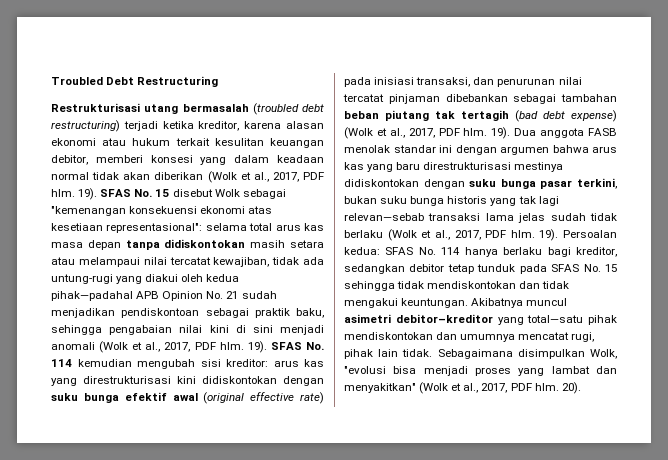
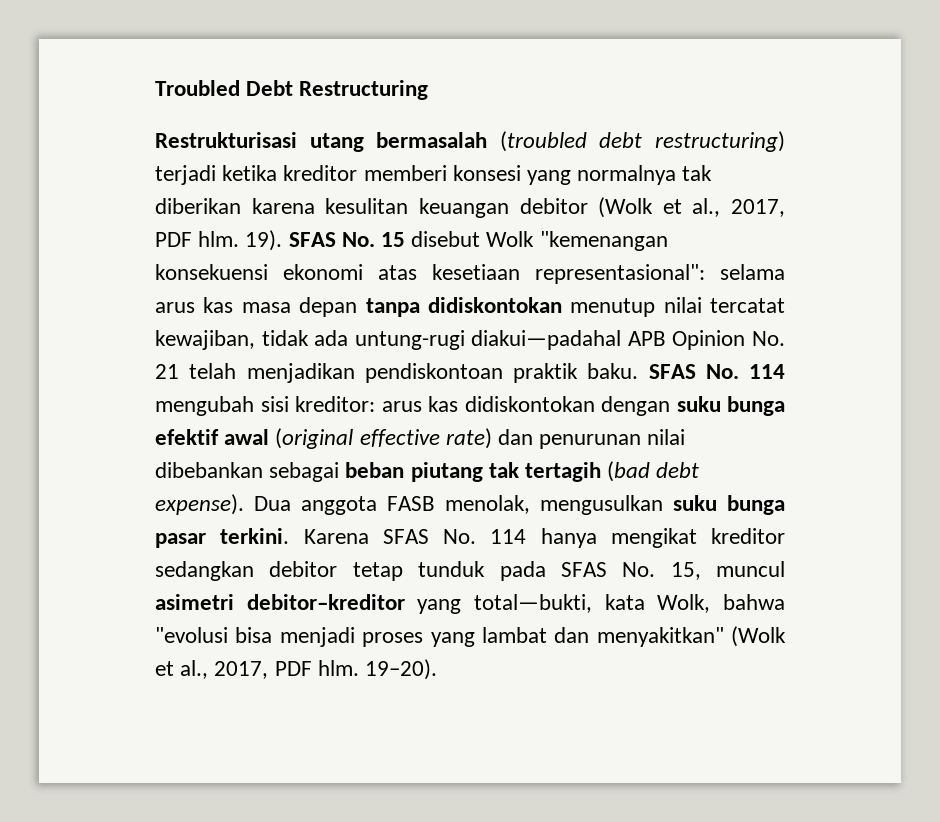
[198,121,324,131] [51,138,324,148] [51,155,324,165] [51,172,204,180] kreditor, karena alasan ekonomi atau hukum terkait kesulitan keuangan debitor, memberi konsesi yang dalam keadaan normal tidak akan diberikan -> [283,165,713,185] [155,198,588,218] kreditor memberi konsesi yang normalnya tak diberikan karena kesulitan keuangan debitor
[242,189,286,199] sebagai -> (535, 239) none
[249,223,273,231] total -> (785, 272) none
[250,240,324,248] [51,257,140,267] masih setara atau melampaui -> [570,298,656,317] menutup
[116,274,240,284] [51,291,133,301] yang diakui oleh kedua pihak—padahal -> [471,330,622,350] diakui—padahal
[241,291,277,299] sudah -> [189,363,237,379] telah
[205,308,324,318] [51,325,324,335] [51,341,324,353] [51,359,132,367] sebagai praktik baku, sehingga pengabaian nilai kini di sini menjadi anomali (Wolk et al., 2017, PDF hlm. 19). SFAS No. 114 kemudian -> [513,363,785,383] praktik baku. SFAS No. 114
[51,376,196,386] yang direstrukturisasi kini -> (458, 404) none
[344,77,471,87] pada inisiasi transaksi, -> (492, 438) none
[343,94,440,104] tercatat pinjaman -> (686, 437) none
[561,94,617,102] tambahan -> (340, 472) none
[571,110,617,122] [344,127,617,139] [344,145,617,155] [344,162,564,172] [344,178,617,189] [344,196,559,206] [344,213,617,223] [344,229,617,241] [344,247,380,255] expense) (Wolk et al., 2017, PDF hlm. 19). Dua anggota FASB menolak standar ini dengan argumen bahwa arus kas yang baru direstrukturisasi mestinya didiskontokan dengan suku bunga pasar terkini, bukan suku bunga historis yang tak lagi relevan—sebab transaksi lama jelas sudah tidak berlaku (Wolk et al., 2017, PDF hlm. 19). Persoalan kedua: -> [155,494,785,515] [155,528,369,548] expense). Dua anggota FASB menolak, mengusulkan suku bunga pasar terkini. Karena
[503,247,617,257] berlaku bagi kreditor, -> [610,528,785,548] mengikat kreditor
[605,264,617,272] [344,281,570,291] [344,298,568,308] [344,314,617,325] [344,332,595,342] [344,349,617,359] 15 sehingga tidak mendiskontokan dan tidak mengakui keuntungan. Akibatnya muncul asimetri debitor–kreditor yang total—satu pihak mendiskontokan dan umumnya mencatat rugi, pihak lain tidak. Sebagaimana disimpulkan Wolk, -> [670,561,785,580] [155,594,786,614] 15, muncul asimetri debitor–kreditor yang total—bukti, kata Wolk, bahwa
[561,382,581,394] 20). -> [365,659,438,680] 19–20).

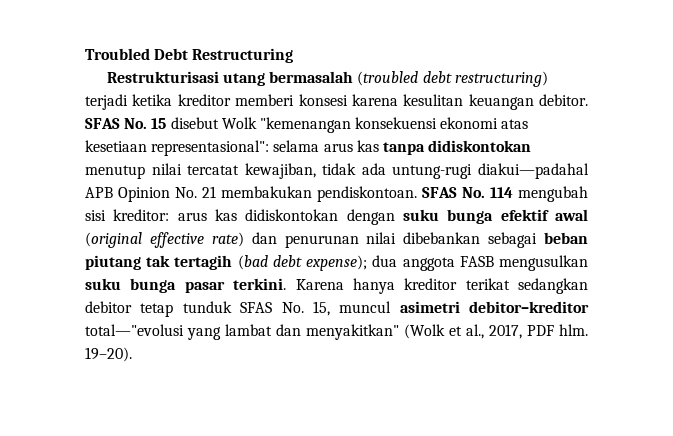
[527,165,713,185] [155,197,785,218] [155,230,283,251] yang normalnya tak diberikan karena kesulitan keuangan debitor (Wolk et al., 2017, PDF hlm. 19). -> [351,94,588,110] karena kesulitan keuangan debitor.
[241,297,358,317] masa depan -> (379, 146) none
[189,363,639,383] telah menjadikan pendiskontoan praktik baku. -> [221,186,417,202] membakukan pendiskontoan.
[155,494,291,515] expense). Dua -> [306,255,398,271] expense); dua
[445,495,530,514] menolak, -> (494, 261) none
[382,528,785,548] SFAS No. 114 hanya mengikat kreditor -> [352,278,510,294] hanya kreditor terikat
[499,561,546,581] pada -> (232, 307) none
[417,594,786,614] [155,627,424,647] yang total—bukti, kata Wolk, bahwa "evolusi bisa menjadi proses -> [85,324,184,336] total—"evolusi

